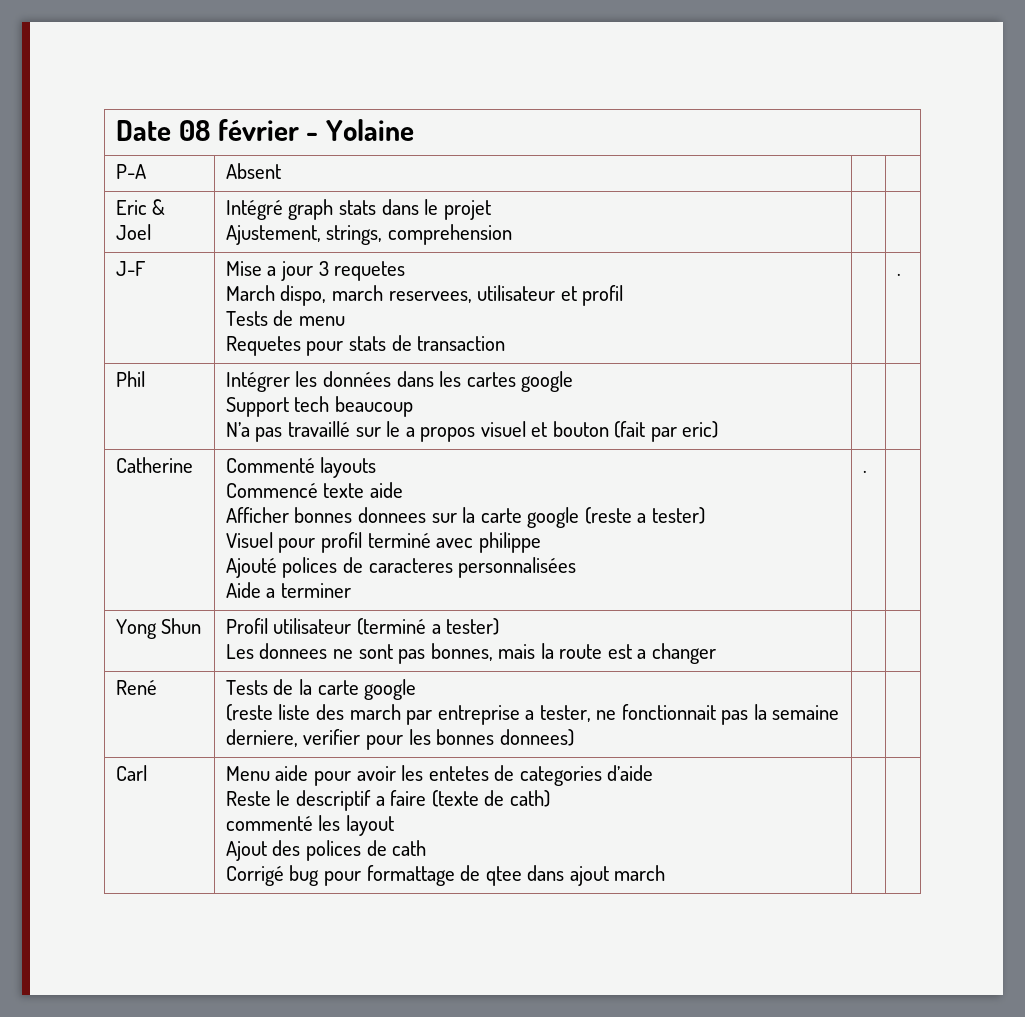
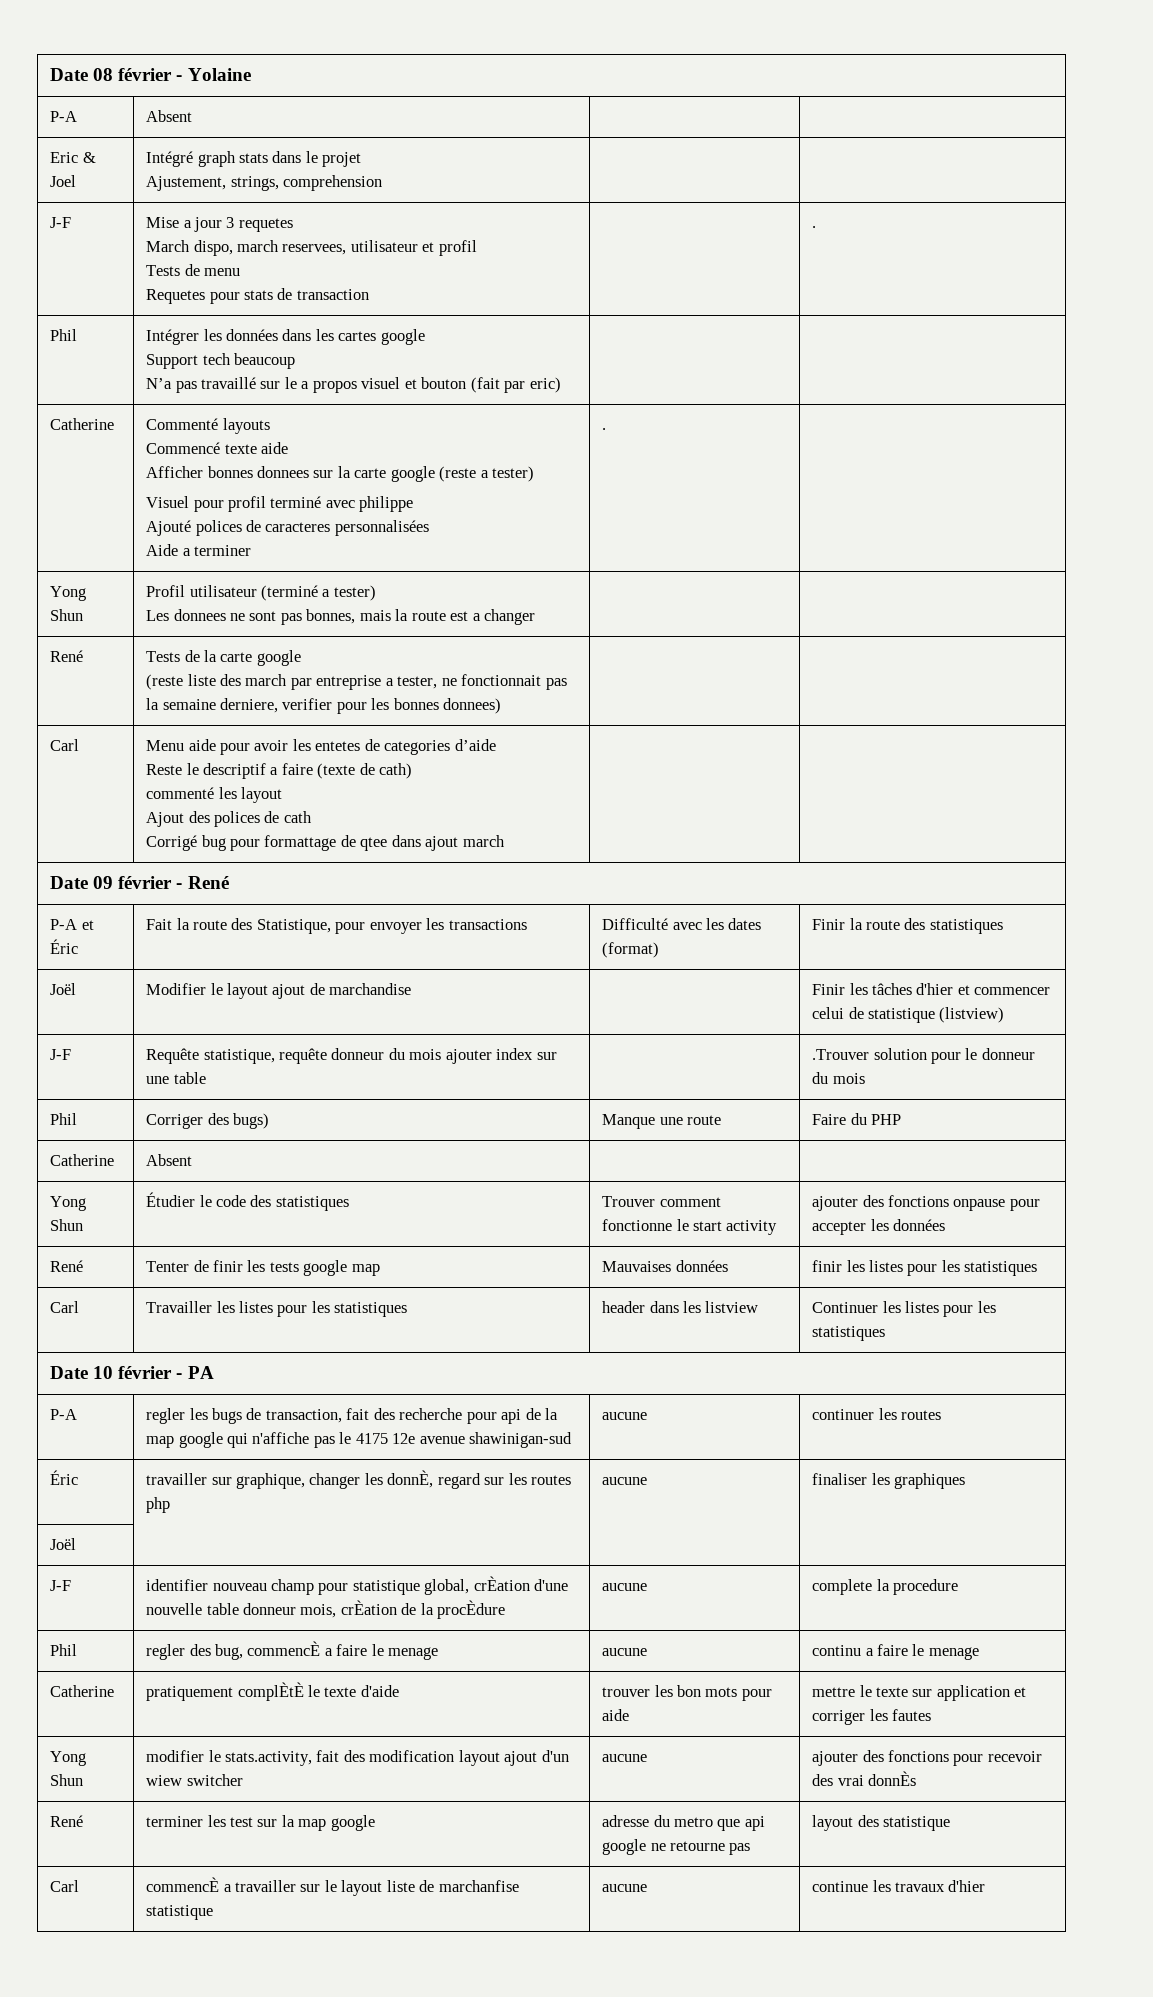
(666, 873) none -> [50,876,229,889] [50,919,94,930] [50,939,79,954] [146,918,527,934] [602,918,762,930] [602,942,660,958] [812,918,1003,934] [50,983,77,995] [146,983,412,999] [812,983,1051,995] [812,1007,1005,1023] [50,1049,72,1060] [146,1048,557,1064] [146,1072,206,1084] [812,1048,1035,1064] [812,1072,865,1084] [50,1113,78,1125] [146,1113,269,1129] [602,1114,721,1129] [812,1113,901,1125] [50,1154,115,1166] [146,1154,193,1166] [50,1196,87,1211] [50,1219,84,1231] [146,1192,349,1211] [602,1196,721,1207] [602,1219,778,1235] [812,1195,1040,1211] [812,1219,945,1235] [50,1260,84,1272] [146,1260,380,1276] [602,1260,728,1272] [812,1260,1038,1276] [50,1301,80,1313] [146,1301,408,1317] [602,1301,759,1313] [812,1301,996,1317] [812,1326,886,1341] [50,1366,214,1379] [50,1409,78,1420] [146,1408,559,1424] [146,1432,573,1448] [602,1412,648,1420] [812,1408,941,1420] [50,1470,79,1485] [146,1470,572,1489] [146,1497,171,1513] [602,1477,648,1485] [812,1473,965,1489] [50,1538,77,1550] [50,1580,72,1591] [146,1576,569,1595] [146,1600,506,1619] [602,1583,648,1591] [812,1579,958,1595] [50,1644,78,1656] [146,1641,439,1660] [602,1648,648,1656] [812,1644,979,1660] [50,1685,115,1697] [146,1682,399,1701] [602,1685,772,1701] [602,1709,630,1721] [812,1685,1027,1701] [812,1709,931,1725] [50,1751,87,1766] [50,1774,84,1786] [146,1750,569,1766] [146,1774,243,1786] [602,1754,648,1762] [812,1750,1042,1766] [812,1771,916,1786] [50,1815,84,1827] [146,1815,375,1831] [602,1815,765,1831] [602,1839,751,1855] [812,1815,950,1831] [50,1880,80,1892] [146,1877,519,1896] [146,1905,214,1920] [602,1884,648,1892] [812,1880,986,1892] // Date 09 février - René // P-A et Éric | Fait la route des Statistique, pour envoyer les transactions | Difficulté avec les dates (format) | Finir la route des statistiques // Joël | Modifier le layout ajout de marchandise | | Finir les tâches d'hier et commencer celui de statistique (listview) // J-F | Requête statistique, requête donneur du mois ajouter index sur une table | | .Trouver solution pour le donneur du mois // Phil | Corriger des bugs) | Manque une route | Faire du PHP // Catherine | Absent | | // Yong Shun | Étudier le code des statistiques | Trouver comment fonctionne le start activity | ajouter des fonctions onpause pour accepter les données // René | Tenter de finir les tests google map | Mauvaises données | finir les listes pour les statistiques // Carl | Travailler les listes pour les statistiques | header dans les listview | Continuer les listes pour les statistiques // Date 10 février - PA // P-A | regler les bugs de transaction, fait des recherche pour api de la map google qui n'affiche pas le 4175 12e avenue shawinigan-sud | aucune | continuer les routes // Éric | travailler sur graphique, changer les donnÈ, regard sur les routes php | aucune | finaliser les graphiques // Joël | | | // J-F | identifier nouveau champ pour statistique global, crÈation d'une nouvelle table donneur mois, crÈation de la procÈdure | aucune | complete la procedure // Phil | regler des bug, commencÈ a faire le menage | aucune | continu a faire le menage // Catherine | pratiquement complÈtÈ le texte d'aide | trouver les bon mots pour aide | mettre le texte sur application et corriger les fautes // Yong Shun | modifier le stats.activity, fait des modification layout ajout d'un wiew switcher | aucune | ajouter des fonctions pour recevoir des vrai donnÈs // René | terminer les test sur la map google | adresse du metro que api google ne retourne pas | layout des statistique // Carl | commencÈ a travailler sur le layout liste de marchanfise statistique | aucune | continue les travaux d'hier

